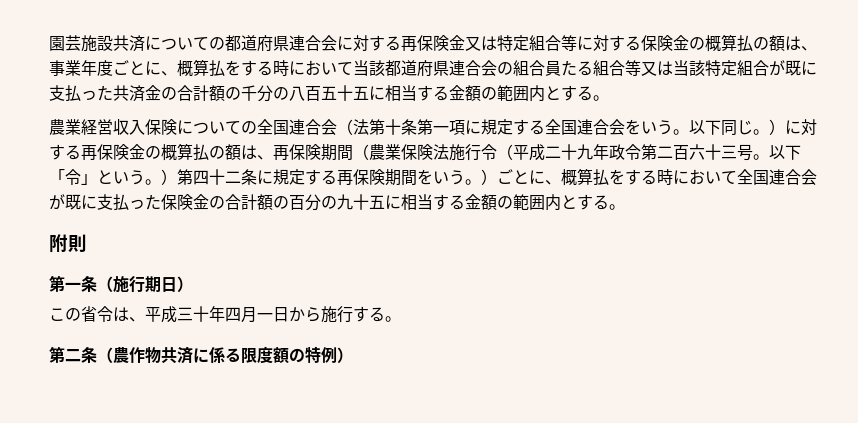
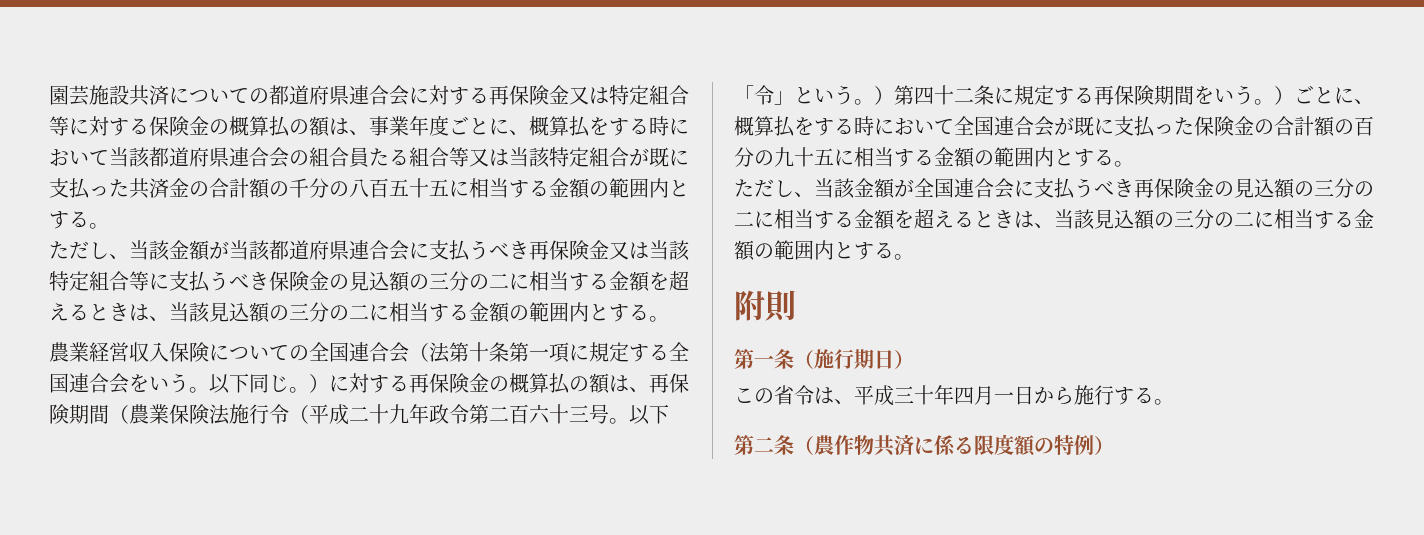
(609, 98) none -> [49,240,690,261] [49,271,689,292] [49,302,669,323] // ただし、当該金額が当該都道府県連合会に支払うべき再保険金又は当該特定組合等に支払うべき保険金の見込額の三分の二に相当する金額を超えるときは、当該見込額の三分の二に相当する金額の範囲内とする。
(625, 207) none -> [734,178,1374,199] [734,209,1374,230] [734,240,914,261] // ただし、当該金額が全国連合会に支払うべき再保険金の見込額の三分の二に相当する金額を超えるときは、当該見込額の三分の二に相当する金額の範囲内とする。

